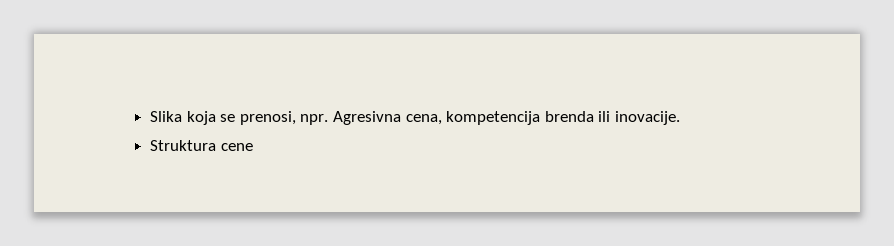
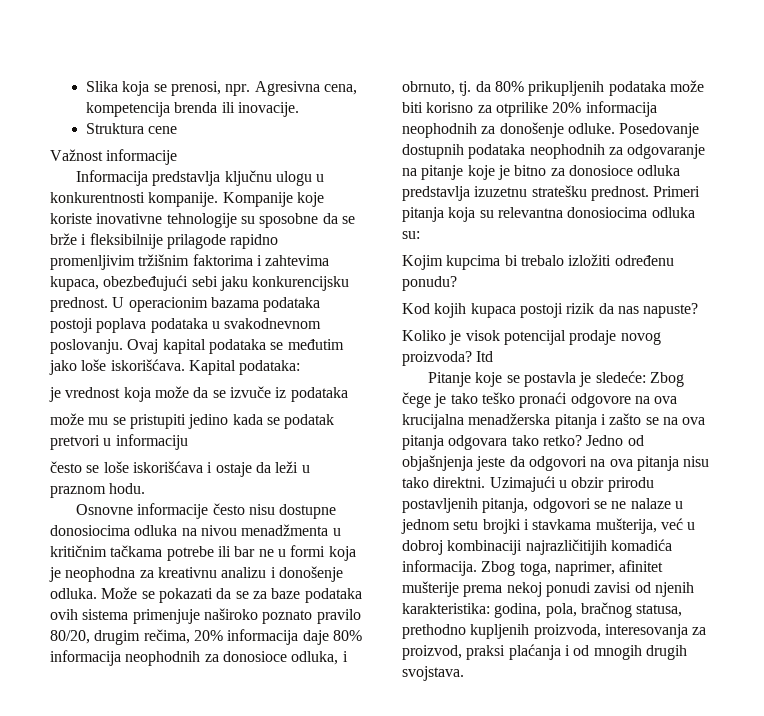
(253, 147) none -> [50,149,178,165] [75,170,325,186] [50,192,324,207] [50,213,355,228] [50,233,279,249] [50,254,330,270] [50,275,350,291] [50,297,321,312] [50,318,322,333] [50,339,344,354] [49,359,301,375] [49,386,348,402] [50,413,335,429] [50,434,188,450] [50,461,310,477] [50,483,146,498] [75,503,337,519] [50,524,341,536] [50,545,356,561] [49,566,343,582] [50,587,362,603] [50,608,361,624] [50,629,362,645] [50,650,348,666] [402,80,704,96] [402,101,657,117] [402,122,700,138] [402,144,706,159] [402,165,681,180] [402,185,701,201] [402,207,695,222] [402,231,420,239] [402,254,674,270] [402,276,457,291] [402,303,699,318] [402,330,661,345] [402,351,494,366] [427,371,684,387] [402,392,678,408] [402,413,706,429] [402,435,644,450] [402,455,710,471] [402,476,654,492] [402,498,683,513] [401,518,696,534] [402,539,672,555] [402,560,664,576] [402,581,694,597] [402,602,683,618] [402,624,707,639] [402,644,687,660] [402,666,464,681] // Važnost informacije // Informacija predstavlja ključnu ulogu u konkurentnosti kompanije. Kompanije koje koriste inovativne tehnologije su sposobne da se brže i fleksibilnije prilagode rapidno promenljivim tržišnim faktorima i zahtevima kupaca, obezbeđujući sebi jaku konkurencijsku prednost. U operacionim bazama podataka postoji poplava podataka u svakodnevnom poslovanju. Ovaj kapital podataka se međutim jako loše iskorišćava. Kapital podataka: // je vrednost koja može da se izvuče iz podataka // može mu se pristupiti jedino kada se podatak pretvori u informaciju // često se loše iskorišćava i ostaje da leži u praznom hodu. // Osnovne informacije često nisu dostupne donosiocima odluka na nivou menadžmenta u kritičnim tačkama potrebe ili bar ne u formi koja je neophodna za kreativnu analizu i donošenje odluka. Može se pokazati da se za baze podataka ovih sistema primenjuje naširoko poznato pravilo 80/20, drugim rečima, 20% informacija daje 80% informacija neophodnih za donosioce odluka, i obrnuto, tj. da 80% prikupljenih podataka može biti korisno za otprilike 20% informacija neophodnih za donošenje odluke. Posedovanje dostupnih podataka neophodnih za odgovaranje na pitanje koje je bitno za donosioce odluka predstavlja izuzetnu stratešku prednost. Primeri pitanja koja su relevantna donosiocima odluka su: // Kojim kupcima bi trebalo izložiti određenu ponudu? // Kod kojih kupaca postoji rizik da nas napuste? // Koliko je visok potencijal prodaje novog proizvoda? Itd // Pitanje koje se postavla je sledeće: Zbog čege je tako teško pronaći odgovore na ova krucijalna menadžerska pitanja i zašto se na ova pitanja odgovara tako retko? Jedno od objašnjenja jeste da odgovori na ova pitanja nisu tako direktni. Uzimajući u obzir prirodu postavljenih pitanja, odgovori se ne nalaze u jednom setu brojki i stavkama mušterija, već u dobroj kombinaciji najrazličitijih komadića informacija. Zbog toga, naprimer, afinitet mušterije prema nekoj ponudi zavisi od njenih karakteristika: godina, pola, bračnog statusa, prethodno kupljenih proizvoda, interesovanja za proizvod, praksi plaćanja i od mnogih drugih svojstava.

